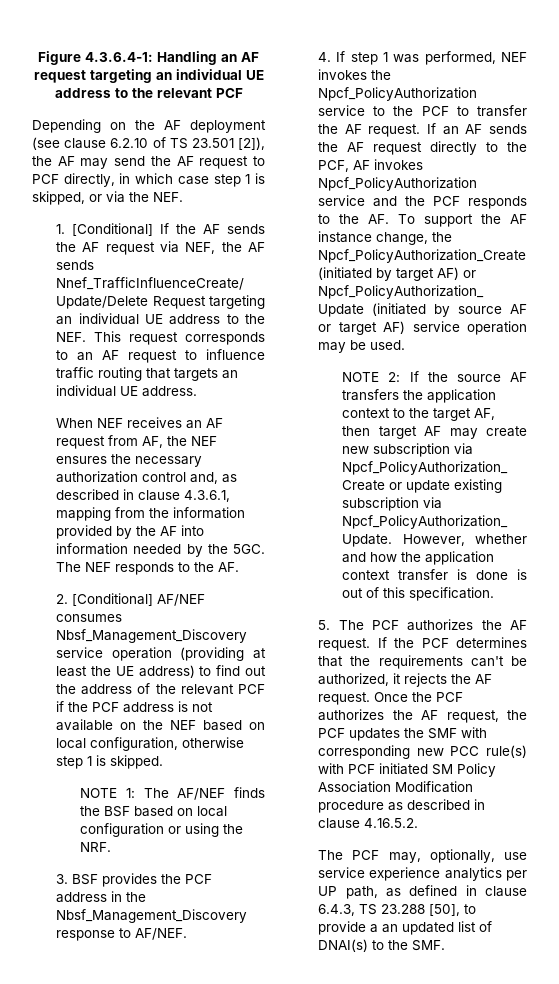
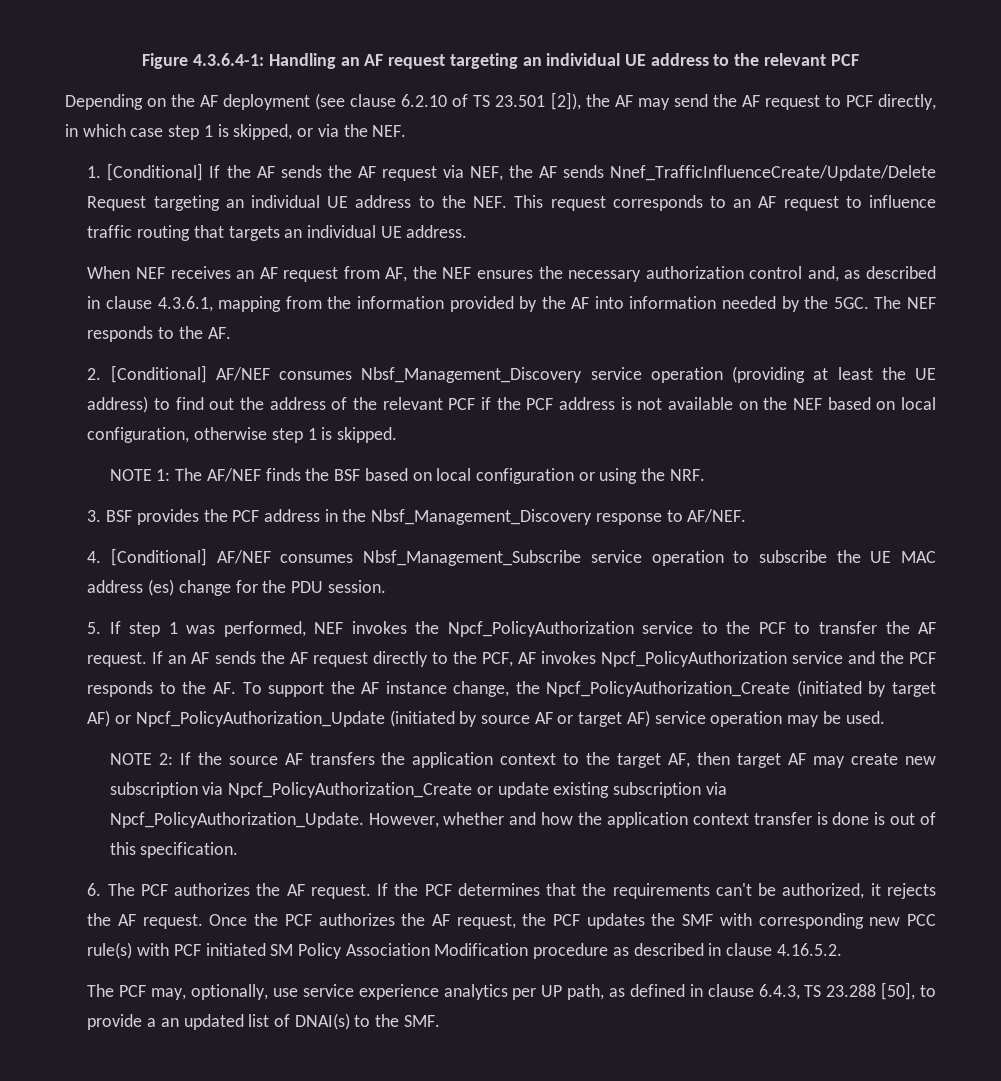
(332, 57) none -> [111,548,937,566] [87,579,386,596] [87,622,102,634] [Conditional] AF/NEF consumes Nbsf_Management_Subscribe service operation to subscribe the UE MAC address (es) change for the PDU session. // 5.
[318,620,331,630] 5. -> [87,883,102,896] 6.

